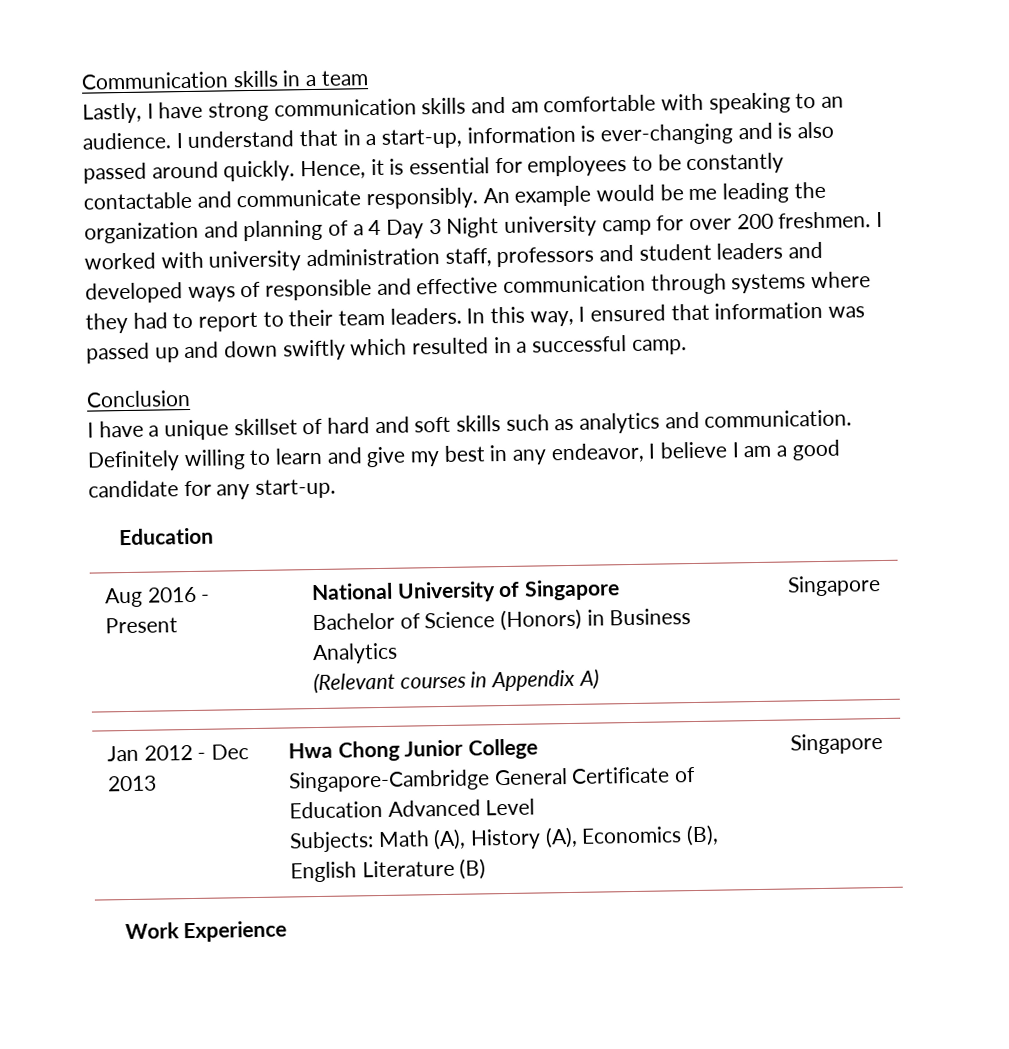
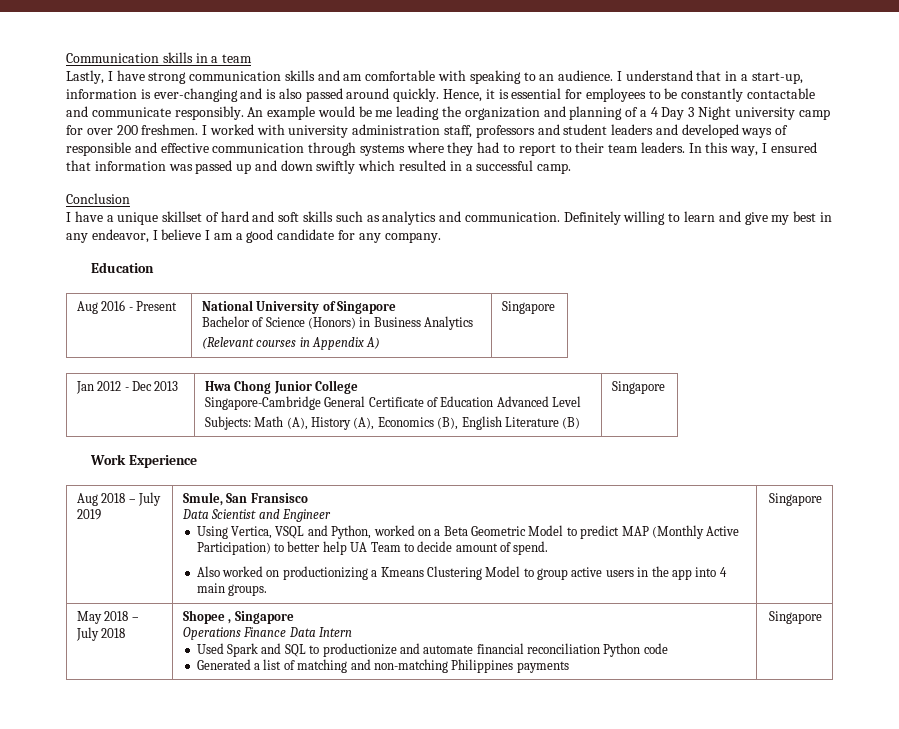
[255,478,337,499] start-up. -> [384,232,441,243] company.
(288, 931) none -> [76,492,162,506] [76,509,101,520] [182,492,308,506] [181,509,332,522] [196,525,740,539] [196,541,549,555] [196,566,727,580] [196,583,268,596] [769,493,823,506] [76,611,139,624] [75,627,126,641] [182,610,294,624] [182,627,353,640] [196,643,668,657] [196,659,569,673] [769,611,823,624] // Aug 2018 – July 2019 | Smule, San Fransisco // Data Scientist and Engineer // Using Vertica, VSQL and Python, worked on a Beta Geometric Model to predict MAP (Monthly Active Participation) to better help UA Team to decide amount of spend. // Also worked on productionizing a Kmeans Clustering Model to group active users in the app into 4 main groups. | Singapore // May 2018 – July 2018 | Shopee , Singapore // Operations Finance Data Intern // Used Spark and SQL to productionize and automate financial reconciliation Python code // Generated a list of matching and non-matching Philippines payments | Singapore

